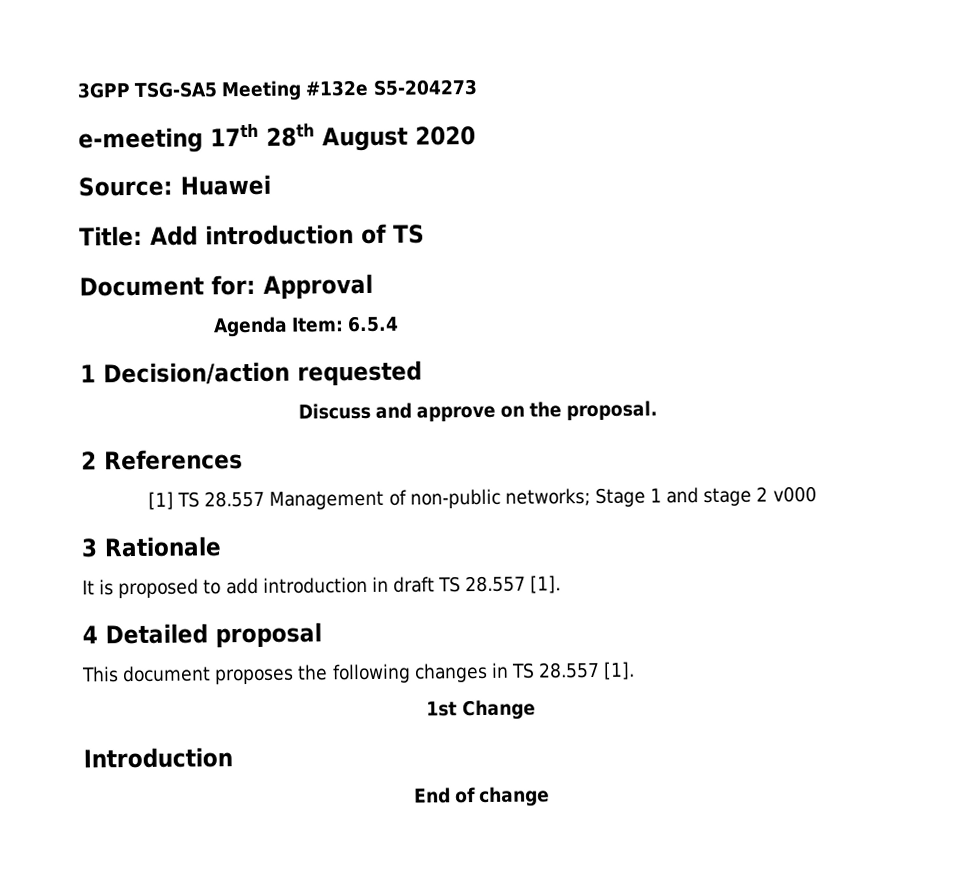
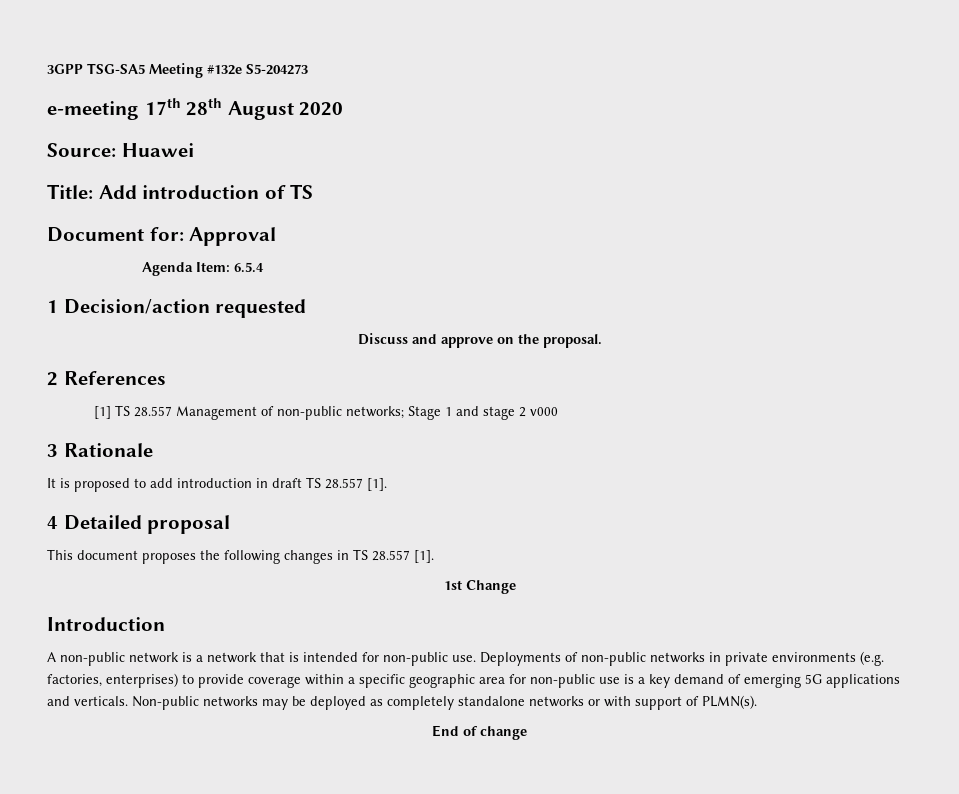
(233, 758) none -> [47,651,884,666] [47,673,900,688] [47,695,757,710] // A non-public network is a network that is intended for non-public use. Deployments of non-public networks in private environments (e.g. factories, enterprises) to provide coverage within a specific geographic area for non-public use is a key demand of emerging 5G applications and verticals. Non-public networks may be deployed as completely standalone networks or with support of PLMN(s).

